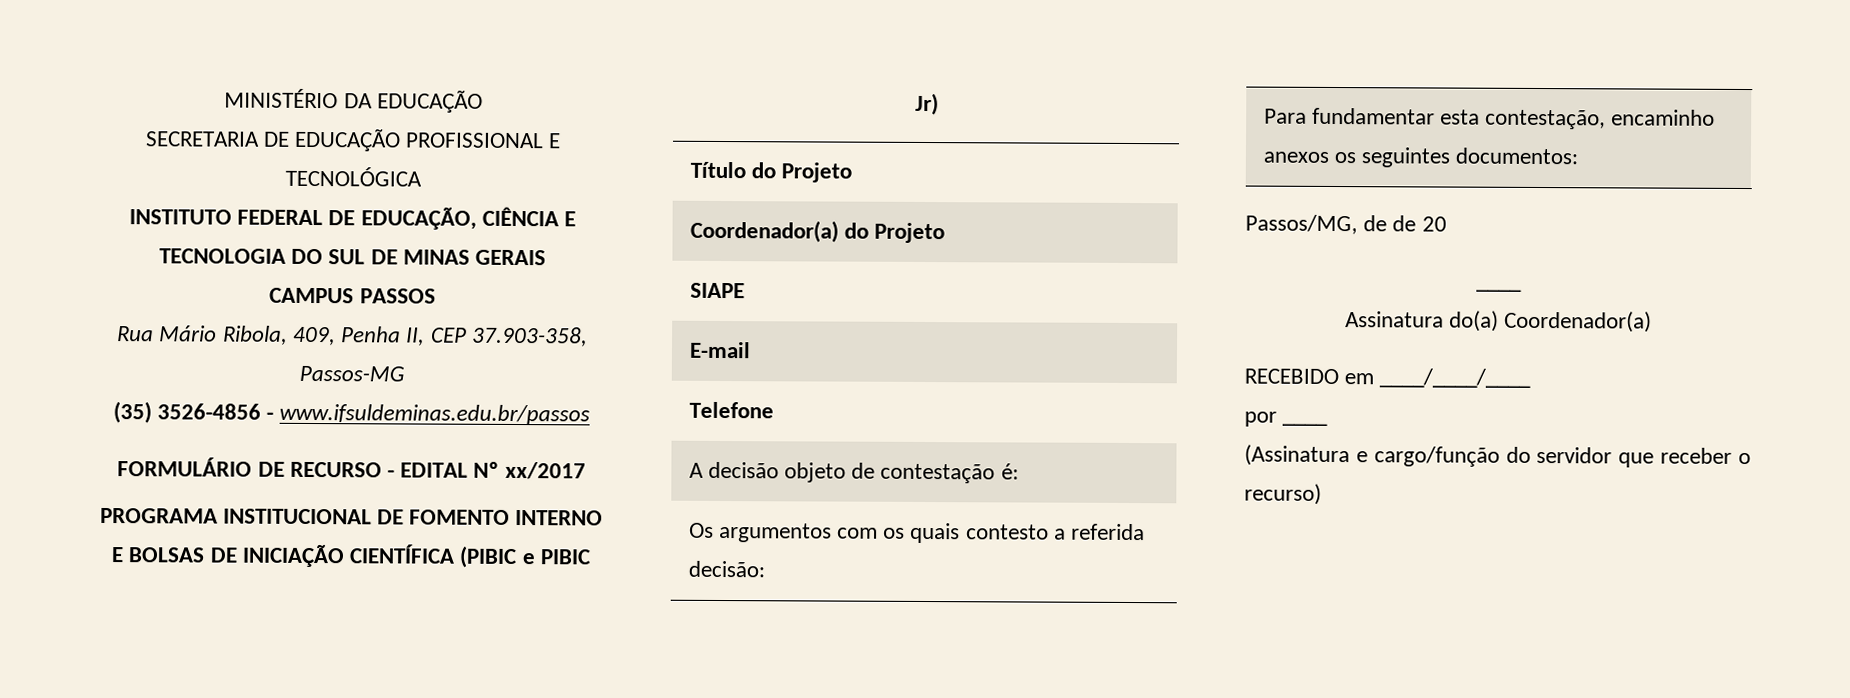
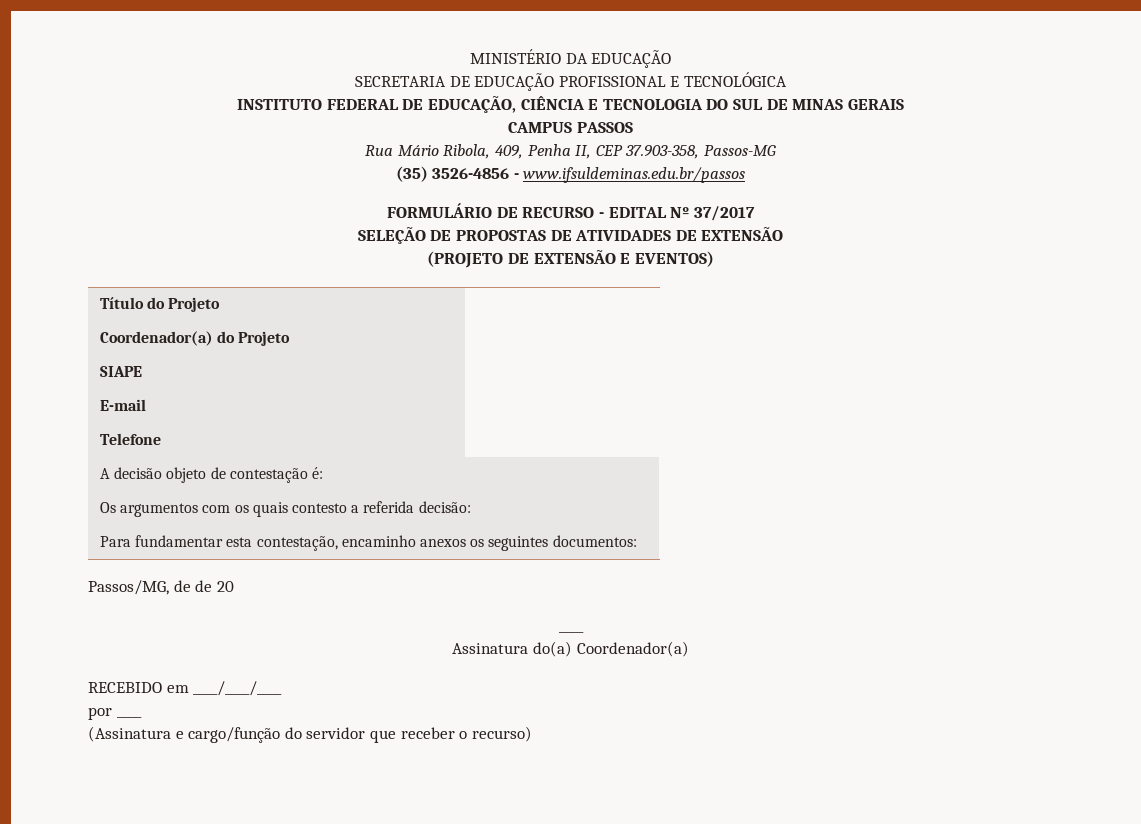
[504,461,586,480] [99,507,604,526] [111,543,591,569] [914,92,939,116] xx/2017 // PROGRAMA INSTITUCIONAL DE FOMENTO INTERNO E BOLSAS DE INICIAÇÃO CIENTÍFICA (PIBIC e PIBIC Jr) -> [693,206,755,221] [357,227,784,244] [427,250,714,268] 37/2017 // SELEÇÃO DE PROPOSTAS DE ATIVIDADES DE EXTENSÃO // (PROJETO DE EXTENSÃO E EVENTOS)

